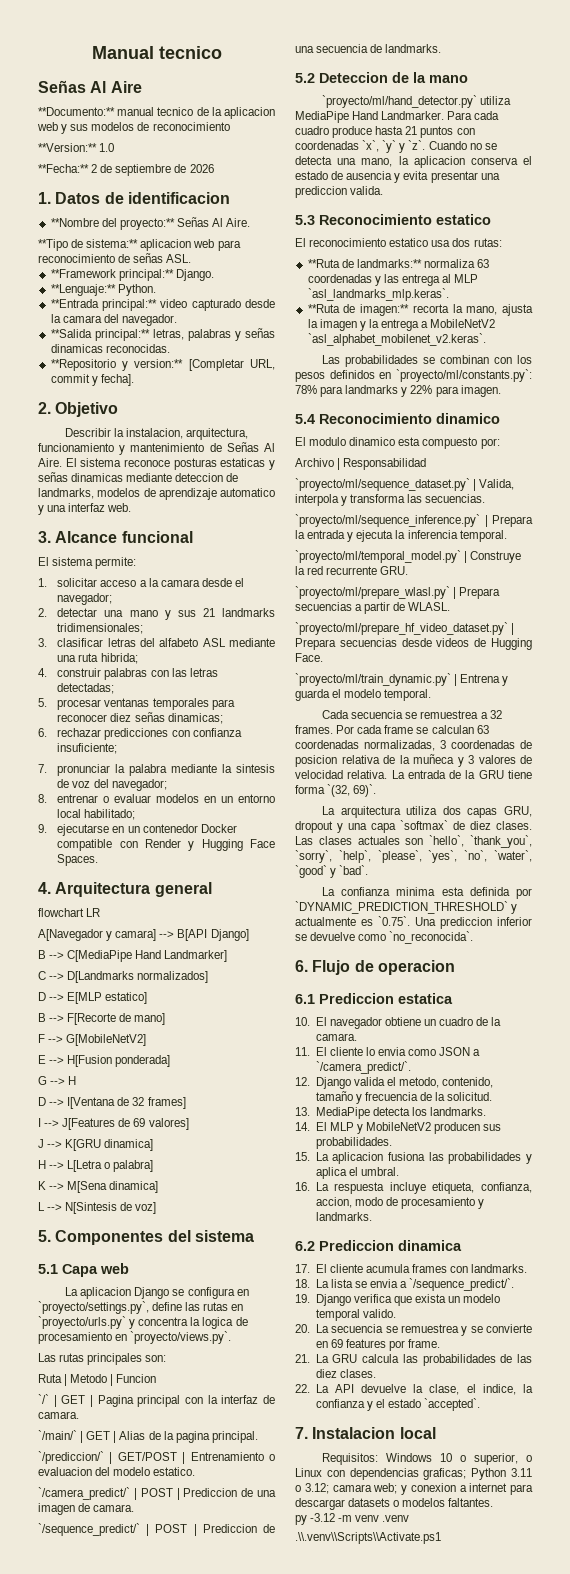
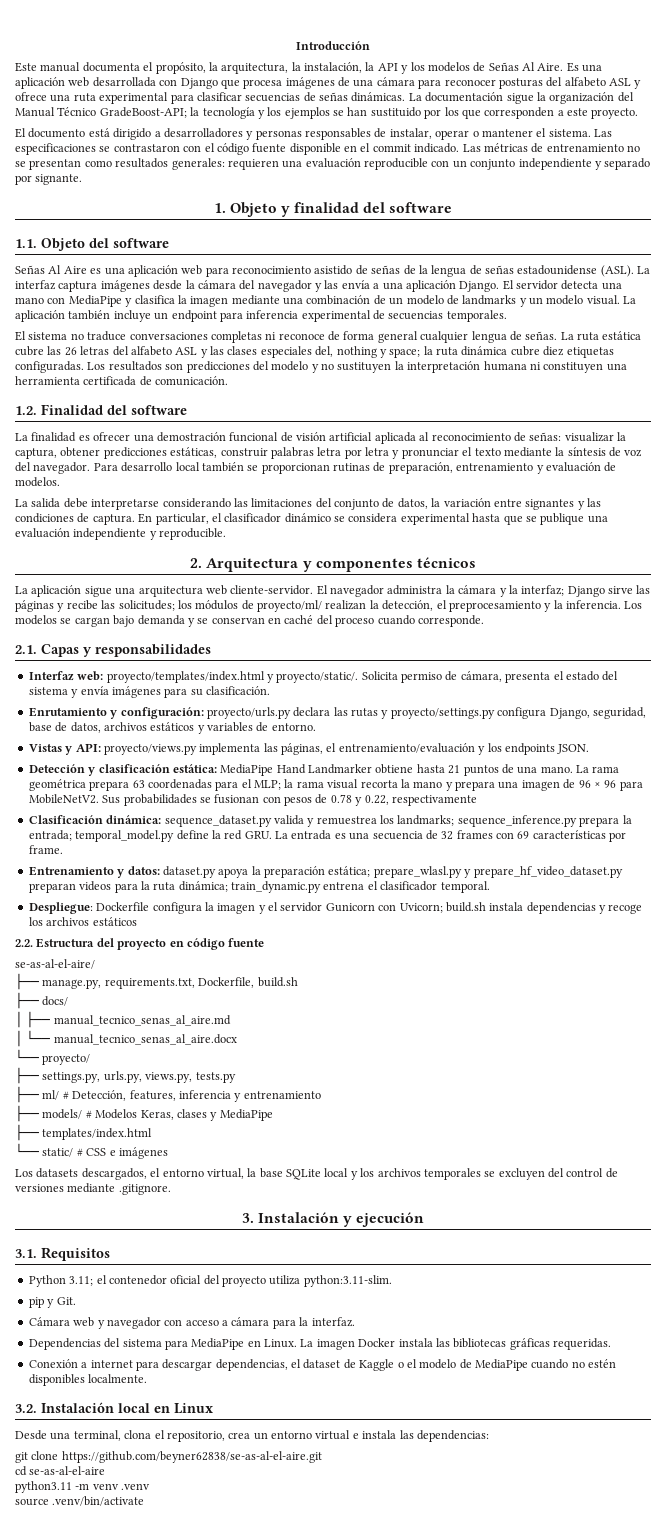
[91,46,222,59] [38,80,142,93] [38,107,275,119] [37,122,230,134] [38,143,115,152] [38,164,214,176] [38,192,230,204] [50,217,251,230] [38,239,192,251] Manual tecnico // Señas Al Aire // **Documento:** manual tecnico de la aplicacion web y sus modelos de reconocimiento // **Version:** 1.0 // **Fecha:** 2 de septiembre de 2026 // 1. Datos de identificacion // **Nombre del proyecto:** Señas Al Aire. // **Tipo de sistema:** aplicacion -> [296,41,370,50] [15,62,603,74] [15,77,642,89] [15,92,634,104] [15,107,639,119] [15,128,612,140] [15,143,640,155] [15,158,651,170] [15,174,83,185] [213,202,453,217] [15,238,169,251] [15,265,178,277] Introducción // Este manual documenta el propósito, la arquitectura, la instalación, la API y los modelos de Señas Al Aire. Es una aplicación web desarrollada con Django que procesa imágenes de una cámara para reconocer posturas del alfabeto ASL y ofrece una ruta experimental para clasificar secuencias de señas dinámicas. La documentación sigue la organización del Manual Técnico GradeBoost-API; la tecnología y los ejemplos se han sustituido por los que corresponden a este proyecto. // El documento está dirigido a desarrolladores y personas responsables de instalar, operar o mantener el sistema. Las especificaciones se contrastaron con el código fuente disponible en el commit indicado. Las métricas de entrenamiento no se presentan como resultados generales: requieren una evaluación reproducible con un conjunto independiente y separado por signante. // 1. Objeto y finalidad del software // 1.1. Objeto del software // Señas Al Aire es una aplicación
[118,253,192,263] [50,269,214,281] [50,284,156,296] [50,299,275,311] [50,314,177,326] [50,328,275,341] [50,344,170,353] [50,359,275,371] [50,374,134,386] [38,402,119,417] [65,428,249,440] [38,442,275,455] [38,458,275,470] [38,472,239,482] [38,488,275,500] [38,503,132,515] [38,531,193,543] [38,557,137,569] [38,578,244,587] [57,593,113,605] [38,608,275,620] [57,623,144,634] [38,638,275,647] [57,653,138,664] [38,668,218,680] [57,683,115,694] [38,698,235,710] [57,712,223,724] [38,728,242,740] [57,743,118,754] [38,764,168,776] de señas ASL. // **Framework principal:** Django. // **Lenguaje:** Python. // **Entrada principal:** video capturado desde la camara del navegador. // **Salida principal:** letras, palabras y señas dinamicas reconocidas. // **Repositorio y version:** [Completar URL, commit y fecha]. // 2. Objetivo // Describir la instalacion, arquitectura, funcionamiento y mantenimiento de Señas Al Aire. El sistema reconoce posturas estaticas y señas dinamicas mediante deteccion de landmarks, modelos de aprendizaje automatico y una interfaz web. // 3. Alcance funcional // El sistema permite: // 1. solicitar acceso a la camara desde el navegador; // 2. detectar una mano y sus 21 landmarks tridimensionales; // 3. clasificar letras del alfabeto ASL mediante una ruta hibrida; // 4. construir palabras con las letras detectadas; // 5. procesar ventanas temporales para reconocer diez señas dinamicas; // 6. rechazar predicciones con confianza insuficiente; // 7. pronunciar la palabra -> [314,265,651,277] [15,280,622,292] [15,295,637,307] [15,310,507,322] [15,331,642,343] [15,346,614,358] [15,361,627,373] [15,376,229,386] [15,404,187,415] [15,432,626,444] [15,447,501,459] asistido de señas de la lengua de señas estadounidense (ASL). La interfaz captura imágenes desde la cámara del navegador y las envía a una aplicación Django. El servidor detecta una mano con MediaPipe y clasifica la imagen mediante una combinación de un modelo de landmarks y un modelo visual. La aplicación también incluye un endpoint para inferencia experimental de secuencias temporales. // El sistema no traduce conversaciones completas ni reconoce de forma general cualquier lengua de señas. La ruta estática cubre las 26 letras del alfabeto ASL y las clases especiales del, nothing y space; la ruta dinámica cubre diez etiquetas configuradas. Los resultados son predicciones del modelo y no sustituyen la interpretación humana ni constituyen una herramienta certificada de comunicación. // 1.2. Finalidad del software // La finalidad es ofrecer una demostración funcional de visión artificial aplicada al reconocimiento de señas: visualizar la captura, obtener predicciones estáticas, construir palabras letra por letra y pronunciar el texto
[236,764,275,773] sintesis -> [567,447,606,456] síntesis
[111,779,167,791] [38,794,275,803] [57,809,136,820] [38,824,237,836] [57,839,276,851] [57,854,99,866] [38,882,212,897] [38,908,101,917] [38,929,249,941] [38,950,228,962] [38,971,209,983] [38,992,148,1004] [38,1013,166,1025] [38,1034,147,1046] [38,1055,171,1067] [38,1076,77,1085] [38,1097,186,1109] [38,1118,189,1130] [38,1139,154,1151] [38,1160,154,1172] [38,1181,159,1193] [38,1202,157,1214] [38,1230,254,1245] [38,1263,129,1277] [65,1287,249,1299] [38,1301,244,1314] [38,1316,248,1329] [38,1331,232,1344] [38,1353,167,1365] [38,1374,157,1386] [38,1394,275,1407] [38,1411,79,1419] [38,1430,258,1443] [38,1451,275,1464] [38,1467,196,1476] [38,1487,276,1500] [38,1503,135,1515] [38,1523,275,1536] [295,44,442,53] [295,72,468,83] [322,95,512,108] [295,111,500,123] [295,126,475,138] [295,140,497,153] [295,156,532,168] [295,171,500,183] [295,186,384,198] [295,214,491,225] [295,238,502,247] [307,259,490,268] [307,274,479,286] [307,288,449,301] [307,304,533,316] [307,319,496,331] [307,333,486,346] [322,355,532,367] [295,369,532,382] [295,385,501,397] [295,413,500,424] [295,437,500,449] [295,458,427,470] [295,478,515,491] [295,494,486,506] [295,514,533,527] [295,530,507,542] [295,550,522,563] [295,566,409,575] [295,586,501,599] [295,602,451,614] [295,622,515,635] [295,638,532,650] [295,653,323,662] [295,673,509,686] [295,689,432,701] [322,710,502,719] [295,725,489,734] [295,740,532,751] [295,754,532,767] [295,770,532,779] [295,784,377,797] [322,806,532,818] [295,820,532,833] [295,835,532,848] [295,850,532,863] [295,865,369,878] [322,887,532,899] [295,901,518,914] [295,916,532,929] [295,931,474,944] [295,960,455,975] [295,993,453,1004] [295,1017,502,1029] [315,1033,357,1041] [295,1047,481,1056] [315,1061,411,1074] [295,1077,494,1089] [315,1091,493,1104] [295,1107,487,1119] [295,1122,502,1134] [315,1137,392,1149] [295,1152,532,1164] [315,1167,399,1179] [295,1182,532,1194] [315,1197,485,1209] [315,1212,372,1221] [295,1240,462,1251] [295,1264,528,1273] [295,1278,515,1291] [295,1294,501,1306] [315,1309,396,1321] [295,1324,532,1336] [315,1339,441,1351] [295,1354,532,1366] [315,1369,376,1378] [295,1384,533,1395] [315,1398,481,1411] [295,1427,436,1439] [322,1453,532,1465] [295,1468,532,1480] [295,1483,533,1495] [295,1498,494,1510] [295,1513,336,1525] navegador; // 8. entrenar o evaluar modelos en un entorno local habilitado; // 9. ejecutarse en un contenedor Docker compatible con Render y Hugging Face Spaces. // 4. Arquitectura general // flowchart LR // A[Navegador y camara] --> B[API Django] // B --> C[MediaPipe Hand Landmarker] // C --> D[Landmarks normalizados] // D --> E[MLP estatico] // B --> F[Recorte de mano] // F --> G[MobileNetV2] // E --> H[Fusion ponderada] // G --> H // D --> I[Ventana de 32 frames] // I --> J[Features de 69 valores] // J --> K[GRU dinamica] // H --> L[Letra o palabra] // K --> M[Sena dinamica] // L --> N[Sintesis de voz] // 5. Componentes del sistema // 5.1 Capa web // La aplicacion Django se configura en `proyecto/settings.py`, define las rutas en `proyecto/urls.py` y concentra la logica de procesamiento en `proyecto/views.py`. // Las rutas principales son: // Ruta | Metodo | Funcion // `/` | GET | Pagina principal con la interfaz de camara. // `/main/` | GET | Alias de la pagina principal. // `/prediccion/` | GET/POST | Entrenamiento o evaluacion del modelo estatico. // `/camera_predict/` | POST | Prediccion de una imagen de camara. // `/sequence_predict/` | POST | Prediccion de una secuencia de landmarks. // 5.2 Deteccion de la mano // `proyecto/ml/hand_detector.py` utiliza MediaPipe Hand Landmarker. Para cada cuadro produce hasta 21 puntos con coordenadas `x`, `y` y `z`. Cuando no se detecta una mano, la aplicacion conserva el estado de ausencia y evita presentar una prediccion valida. // 5.3 Reconocimiento estatico // El reconocimiento estatico usa dos rutas: // **Ruta de landmarks:** normaliza 63 coordenadas y las entrega al MLP `asl_landmarks_mlp.keras`. // **Ruta de imagen:** recorta la mano, ajusta la imagen y la entrega a MobileNetV2 `asl_alphabet_mobilenet_v2.keras`. // Las probabilidades se combinan con los pesos definidos en `proyecto/ml/constants.py`: 78% para landmarks y 22% para imagen. // 5.4 Reconocimiento dinamico // El modulo dinamico esta compuesto por: // Archivo | Responsabilidad // `proyecto/ml/sequence_dataset.py` | Valida, interpola y transforma las secuencias. // `proyecto/ml/sequence_inference.py` | Prepara la entrada y ejecuta la inferencia temporal. // `proyecto/ml/temporal_model.py` | Construye la red recurrente GRU. // `proyecto/ml/prepare_wlasl.py` | Prepara secuencias a partir de WLASL. // `proyecto/ml/prepare_hf_video_dataset.py` | Prepara secuencias desde videos de Hugging Face. // `proyecto/ml/train_dynamic.py` | Entrena y guarda el modelo temporal. // Cada secuencia se remuestrea a 32 frames. Por cada frame se calculan 63 coordenadas normalizadas, 3 coordenadas de posicion relativa de la muñeca y 3 valores de velocidad relativa. La entrada de la GRU tiene forma `(32, 69)`. // La arquitectura utiliza dos capas GRU, dropout y una capa `softmax` de diez clases. Las clases actuales son `hello`, `thank_you`, `sorry`, `help`, `please`, `yes`, `no`, `water`, `good` y `bad`. // La confianza minima esta definida por `DYNAMIC_PREDICTION_THRESHOLD` y actualmente es `0.75`. Una prediccion inferior se devuelve como `no_reconocida`. // 6. Flujo de operacion // 6.1 Prediccion estatica // 10. El navegador obtiene un cuadro de la camara. // 11. El cliente lo envia como JSON a `/camera_predict/`. // 12. Django valida el metodo, contenido, tamaño y frecuencia de la solicitud. // 13. MediaPipe detecta los landmarks. // 14. El MLP y MobileNetV2 producen sus probabilidades. // 15. La aplicacion fusiona las probabilidades y aplica el umbral. // 16. La respuesta incluye etiqueta, confianza, accion, modo de procesamiento y landmarks. // 6.2 Prediccion dinamica // 17. El cliente acumula frames con landmarks. // 18. La lista se envia a `/sequence_predict/`. // 19. Django verifica que exista un modelo temporal valido. // 20. La secuencia se remuestrea y se convierte en 69 features por frame. // 21. La GRU calcula las probabilidades de las diez clases. // 22. La API devuelve la clase, el indice, la confianza y el estado `accepted`. // 7. Instalacion local // Requisitos: Windows 10 o superior, o Linux con dependencias graficas; Python 3.11 o 3.12; camara web; y conexion a internet para descargar datasets o modelos faltantes. // py -3.12 -> [33,462,617,474] [15,477,60,487] [15,498,601,510] [15,513,608,525] [15,528,227,540] [190,557,476,572] [15,585,651,597] [15,600,643,612] [15,615,484,627] [15,644,211,657] [28,671,619,683] [28,686,270,698] [28,707,646,719] [28,722,316,734] [28,743,590,755] [28,764,620,776] [28,779,643,791] [28,794,477,806] [28,815,632,827] [28,830,627,842] [28,845,63,854] [28,866,623,878] [28,881,490,893] [28,902,643,914] [28,917,137,926] [15,938,265,950] [15,959,95,969] [15,973,298,990] [15,992,69,1009] [15,1011,231,1028] [15,1030,237,1047] [15,1049,91,1065] [15,1067,236,1084] [15,1086,321,1103] [15,1105,273,1122] [15,1124,153,1141] [15,1143,168,1159] [15,1168,618,1180] [15,1183,171,1195] [241,1212,425,1227] [15,1247,110,1261] [28,1275,392,1287] [28,1297,76,1308] [28,1317,355,1329] [28,1338,611,1350] [28,1359,617,1371] [28,1374,148,1386] [15,1402,213,1414] [15,1430,489,1442] [15,1451,322,1463] [15,1466,106,1476] [15,1481,72,1493] navegador. Para desarrollo local también se proporcionan rutinas de preparación, entrenamiento y evaluación de modelos. // La salida debe interpretarse considerando las limitaciones del conjunto de datos, la variación entre signantes y las condiciones de captura. En particular, el clasificador dinámico se considera experimental hasta que se publique una evaluación independiente y reproducible. // 2. Arquitectura y componentes técnicos // La aplicación sigue una arquitectura web cliente-servidor. El navegador administra la cámara y la interfaz; Django sirve las páginas y recibe las solicitudes; los módulos de proyecto/ml/ realizan la detección, el preprocesamiento y la inferencia. Los modelos se cargan bajo demanda y se conservan en caché del proceso cuando corresponde. // 2.1. Capas y responsabilidades // Interfaz web: proyecto/templates/index.html y proyecto/static/. Solicita permiso de cámara, presenta el estado del sistema y envía imágenes para su clasificación. // Enrutamiento y configuración: proyecto/urls.py declara las rutas y proyecto/settings.py configura Django, seguridad, base de datos, archivos estáticos y variables de entorno. // Vistas y API: proyecto/views.py implementa las páginas, el entrenamiento/evaluación y los endpoints JSON. // Detección y clasificación estática: MediaPipe Hand Landmarker obtiene hasta 21 puntos de una mano. La rama geométrica prepara 63 coordenadas para el MLP; la rama visual recorta la mano y prepara una imagen de 96 × 96 para MobileNetV2. Sus probabilidades se fusionan con pesos de 0.78 y 0.22, respectivamente // Clasificación dinámica: sequence_dataset.py valida y remuestrea los landmarks; sequence_inference.py prepara la entrada; temporal_model.py define la red GRU. La entrada es una secuencia de 32 frames con 69 características por frame. // Entrenamiento y datos: dataset.py apoya la preparación estática; prepare_wlasl.py y prepare_hf_video_dataset.py preparan videos para la ruta dinámica; train_dynamic.py entrena el clasificador temporal. // Despliegue: Dockerfile configura la imagen y el servidor Gunicorn con Uvicorn; build.sh instala dependencias y recoge los archivos estáticos // 2.2. Estructura del proyecto en código fuente // se-as-al-el-aire/ // ├── manage.py, requirements.txt, Dockerfile, build.sh // ├── docs/ // │ ├── manual_tecnico_senas_al_aire.md // │ └── manual_tecnico_senas_al_aire.docx // └── proyecto/ // ├── settings.py, urls.py, views.py, tests.py // ├── ml/ # Detección, features, inferencia y entrenamiento // ├── models/ # Modelos Keras, clases y MediaPipe // ├── templates/index.html // └── static/ # CSS e imágenes // Los datasets descargados, el entorno virtual, la base SQLite local y los archivos temporales se excluyen del control de versiones mediante .gitignore. // 3. Instalación y ejecución // 3.1. Requisitos // Python 3.11; el contenedor oficial del proyecto utiliza python:3.11-slim. // pip y Git. // Cámara web y navegador con acceso a cámara para la interfaz. // Dependencias del sistema para MediaPipe en Linux. La imagen Docker instala las bibliotecas gráficas requeridas. // Conexión a internet para descargar dependencias, el dataset de Kaggle o el modelo de MediaPipe cuando no estén disponibles localmente. // 3.2. Instalación local en Linux // Desde una terminal, clona el repositorio, crea un entorno virtual e instala las dependencias: // git clone https://github.com/beyner62838/se-as-al-el-aire.git // cd se-as-al-el-aire // python3.11
[295,1532,441,1544] .\\.venv\\Scripts\\Activate.ps1 -> [15,1496,145,1506] source .venv/bin/activate

